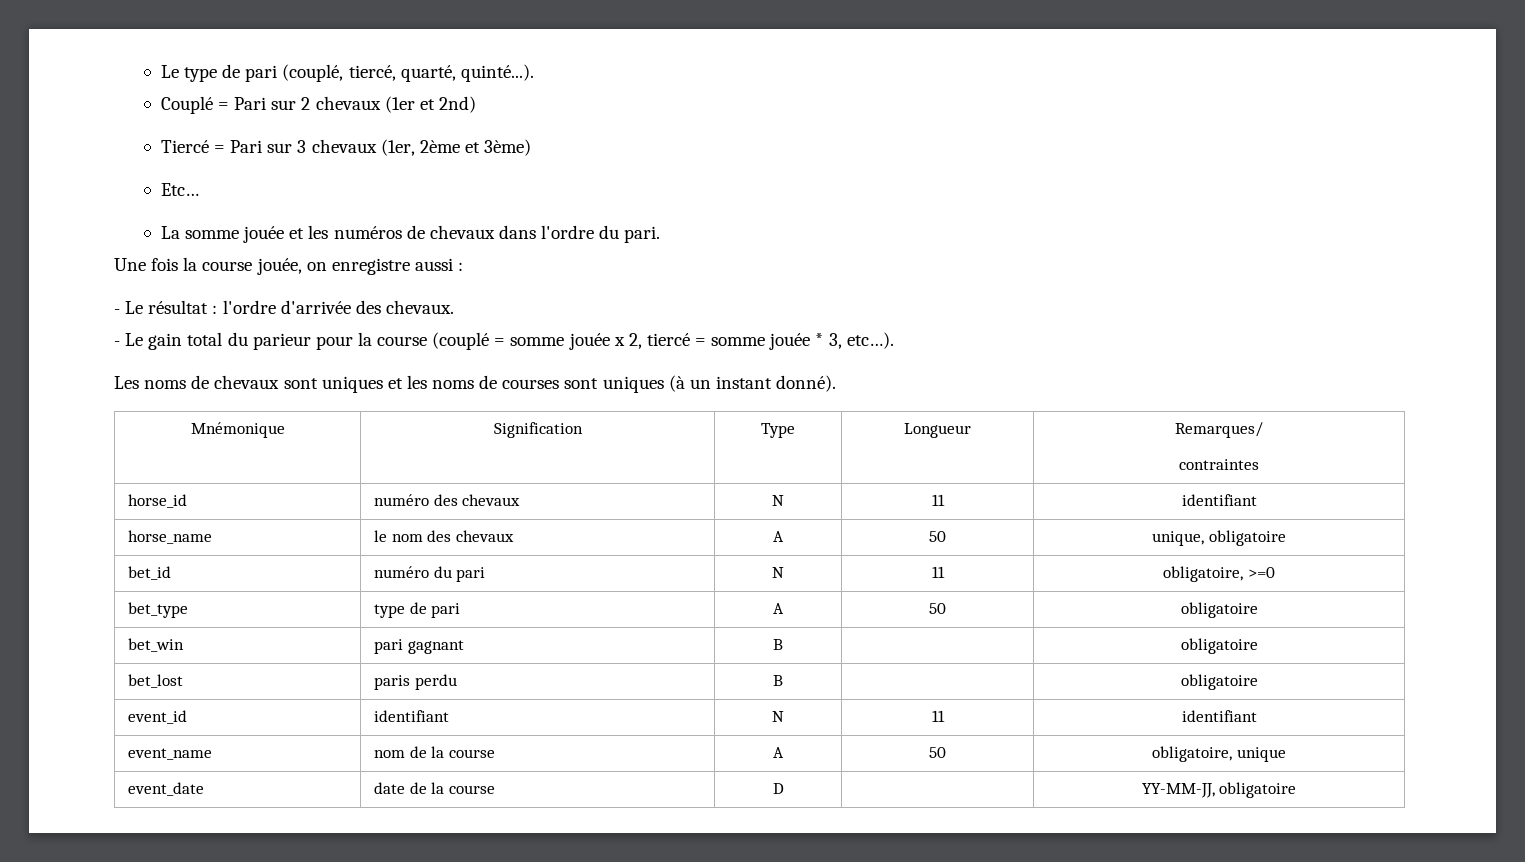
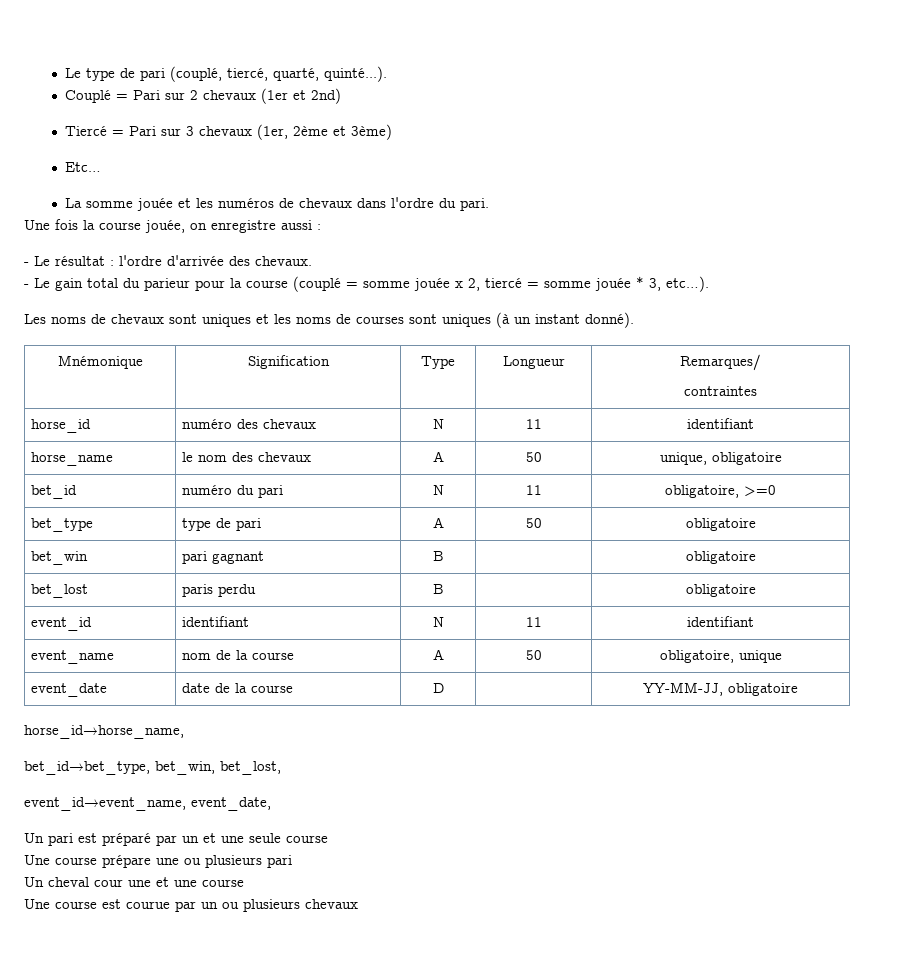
(1297, 790) none -> [24,725,184,739] [24,761,281,775] [24,797,271,811] [24,833,328,846] [24,855,292,868] [24,877,244,887] [24,899,358,912] // horse_id→horse_name, // bet_id→bet_type, bet_win, bet_lost, // event_id→event_name, event_date, // Un pari est préparé par un et une seule course // Une course prépare une ou plusieurs pari // Un cheval cour une et une course // Une course est courue par un ou plusieurs chevaux

